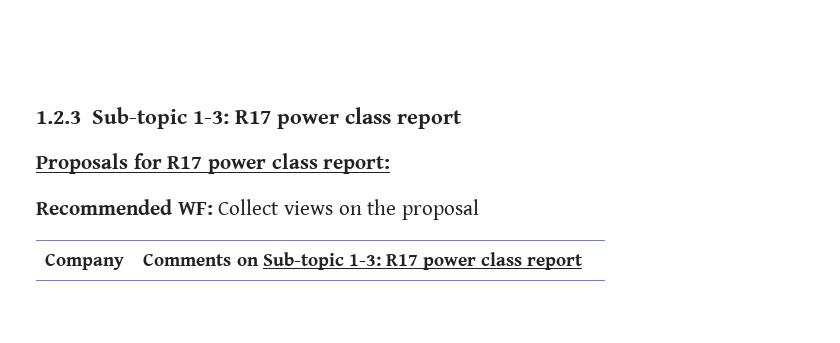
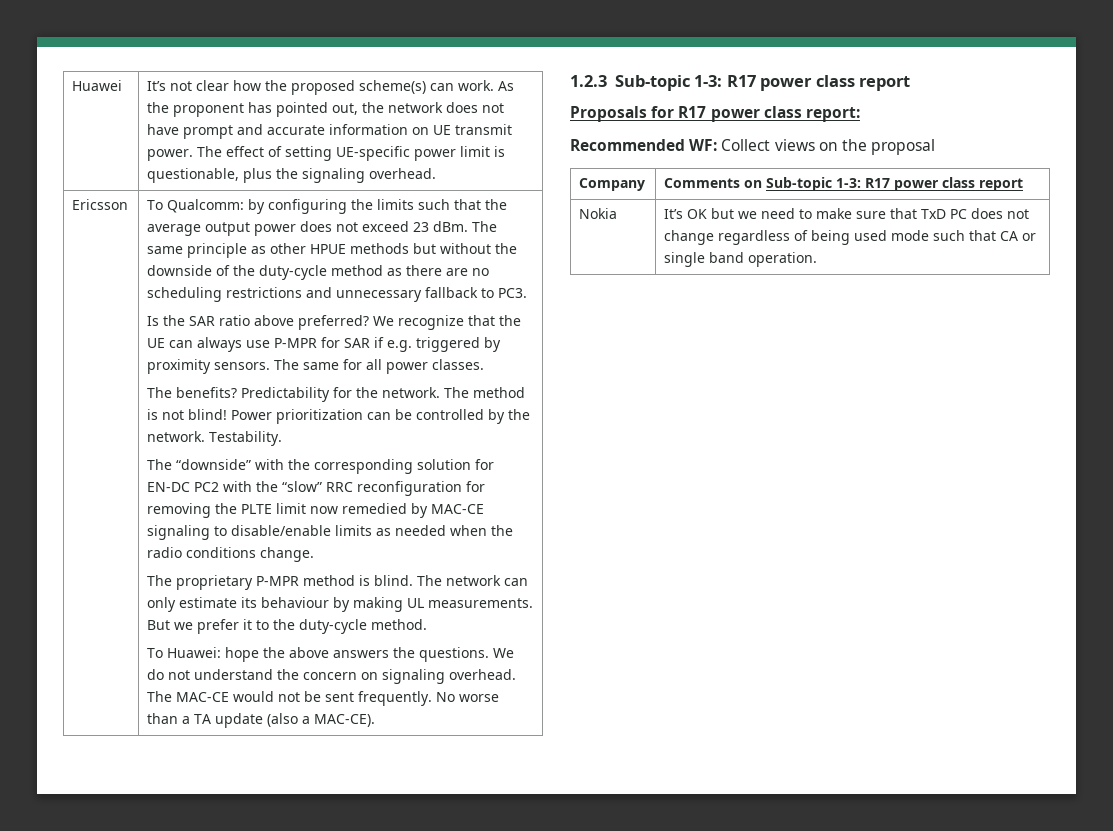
(36, 117) none -> [72,80,123,91] [147,80,515,95] [147,102,505,117] [147,124,513,139] [147,146,506,161] [147,168,437,183] [72,199,129,210] [147,199,508,214] [147,221,498,236] [147,243,518,258] [147,265,490,280] [147,287,528,302] [147,315,522,330] [147,337,502,352] [147,359,485,374] [147,387,526,402] [147,409,531,424] [147,431,283,446] [147,459,495,474] [147,481,486,496] [147,503,485,518] [147,525,514,540] [147,547,315,562] [147,575,529,590] [147,597,534,612] [147,619,428,634] [147,647,515,662] [147,669,517,684] [147,691,500,706] [147,713,376,728] Huawei | It’s not clear how the proposed scheme(s) can work. As the proponent has pointed out, the network does not have prompt and accurate information on UE transmit power. The effect of setting UE-specific power limit is questionable, plus the signaling overhead. // Ericsson | To Qualcomm: by configuring the limits such that the average output power does not exceed 23 dBm. The same principle as other HPUE methods but without the downside of the duty-cycle method as there are no scheduling restrictions and unnecessary fallback to PC3. // Is the SAR ratio above preferred? We recognize that the UE can always use P-MPR for SAR if e.g. triggered by proximity sensors. The same for all power classes. // The benefits? Predictability for the network. The method is not blind! Power prioritization can be controlled by the network. Testability. // The “downside” with the corresponding solution for EN-DC PC2 with the “slow” RRC reconfiguration for removing the PLTE limit now remedied by MAC-CE signaling to disable/enable limits as needed when the radio conditions change. // The proprietary P-MPR method is blind. The network can only estimate its behaviour by making UL measurements. But we prefer it to the duty-cycle method. // To Huawei: hope the above answers the questions. We do not understand the concern on signaling overhead. The MAC-CE would not be sent frequently. No worse than a TA update (also a MAC-CE). //
(584, 262) none -> [579,208,618,219] [664,208,1030,219] [664,230,1037,245] [664,252,818,267] // Nokia | It’s OK but we need to make sure that TxD PC does not change regardless of being used mode such that CA or single band operation.

